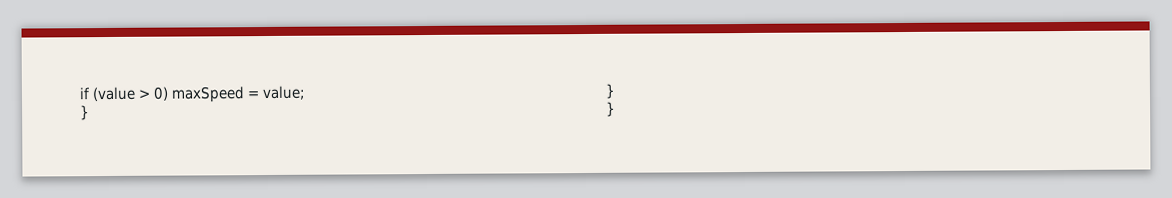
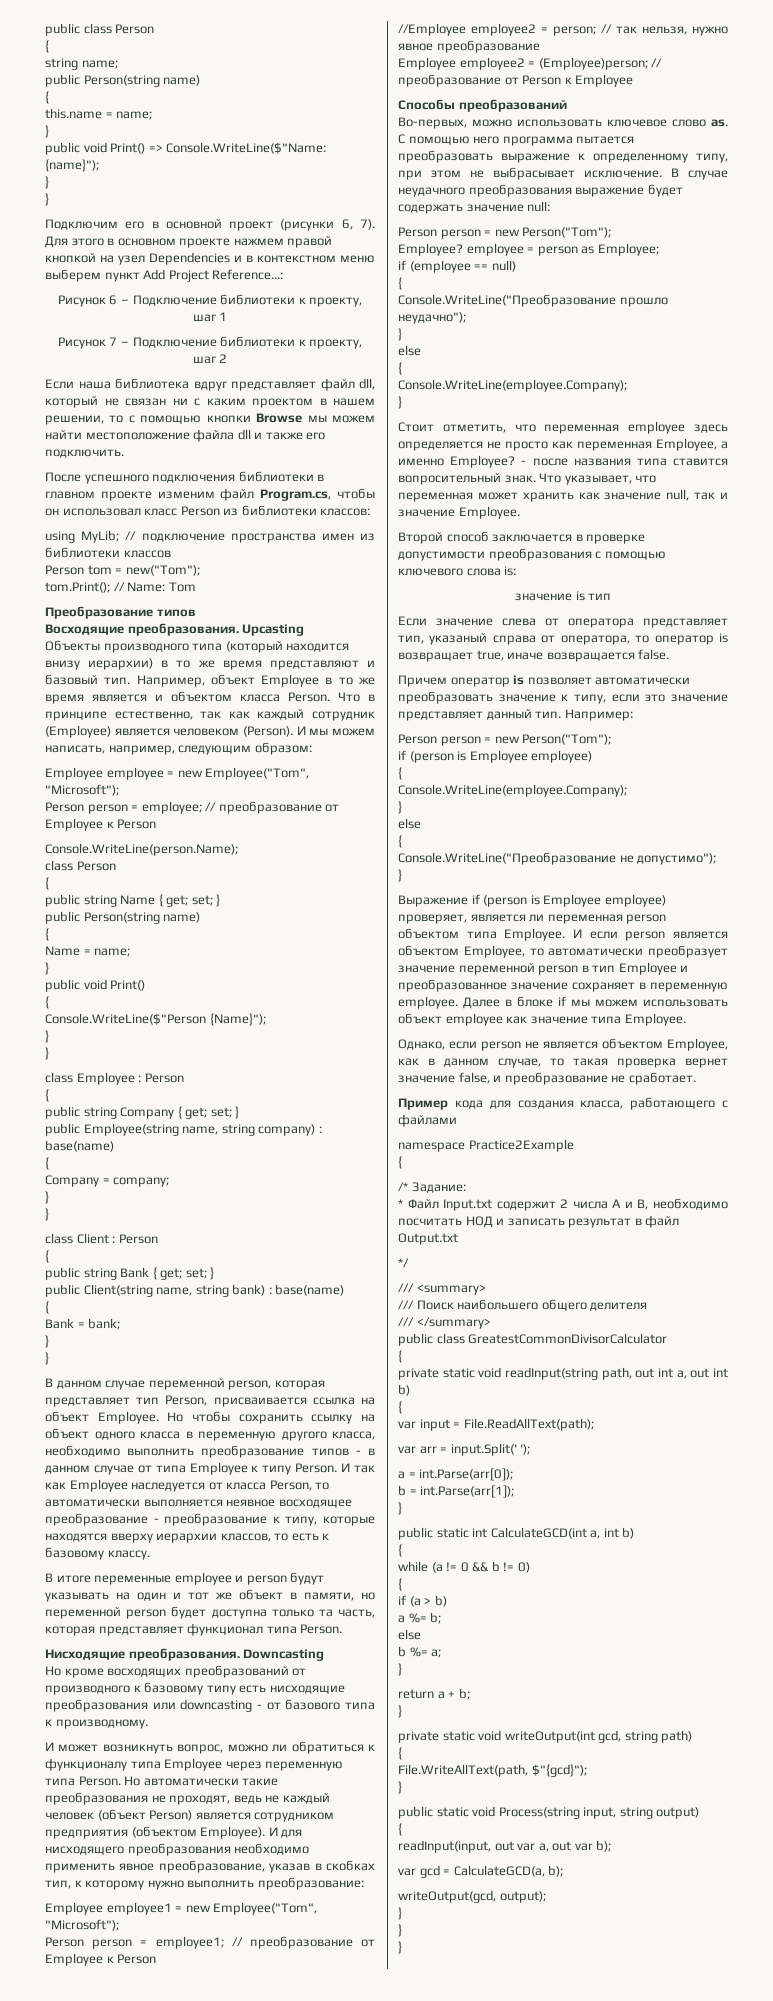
[79,85,305,103] if (value > 0) maxSpeed = value; -> [45,23,155,36] [45,40,49,53] [45,58,118,70] [45,74,201,87] [45,91,49,104] [45,108,153,120] [45,125,49,138] [45,142,327,155] [45,159,99,172] [45,176,49,189] [45,193,49,206] [45,219,375,231] [45,236,333,248] [45,252,375,265] [45,269,284,282] [57,294,363,307] [192,312,228,322] [57,336,363,349] [192,354,228,364] [45,378,375,391] [45,396,375,408] [45,413,375,425] [45,429,326,442] [45,449,124,458] [45,471,325,484] [45,488,376,501] [45,505,371,516] [45,530,375,543] [45,547,171,558] [45,565,200,576] [45,582,196,593] [45,606,196,619] [45,623,305,636] [45,640,350,653] [45,658,375,670] [45,674,375,687] [45,691,375,704] [45,709,375,721] [45,725,375,738] [45,742,312,755] [45,767,310,780] [45,784,119,796] [45,801,340,814] [45,818,157,831] [45,843,238,856] [45,860,116,871] [45,877,49,890] [45,894,221,907] [45,911,201,924] [45,928,49,941] [45,946,131,957] [45,962,49,975] [45,979,146,992] [45,996,49,1009] [45,1013,266,1026] [45,1030,49,1043] [45,1047,49,1060] [45,1072,184,1085] [45,1089,49,1102] [45,1106,240,1119] [45,1123,322,1136] [45,1140,114,1152] [45,1157,49,1170] [45,1175,170,1187] [45,1191,49,1204] [45,1208,49,1221] [45,1233,158,1244] [45,1250,49,1263] [45,1267,215,1280] [45,1284,345,1297] [45,1301,49,1314] [45,1318,121,1330] [45,1335,49,1348] [45,1352,49,1365] [45,1378,325,1390] [45,1395,375,1407] [45,1411,375,1424] [45,1428,375,1441] [45,1445,375,1458] [45,1462,375,1475] [45,1479,330,1492] [45,1499,352,1508] [45,1513,375,1526] [45,1533,330,1543] [45,1547,150,1560] [45,1572,325,1585] [45,1589,375,1602] [45,1606,375,1619] [45,1624,343,1636] [45,1648,325,1661] [45,1665,307,1678] [45,1682,345,1695] [45,1699,375,1712] [45,1719,148,1729] [45,1741,375,1754] [45,1758,344,1771] [45,1776,279,1786] [45,1792,330,1805] [45,1809,335,1822] [45,1826,303,1839] [45,1843,310,1856] [45,1860,375,1873] [45,1877,364,1890] [45,1902,318,1915] [45,1919,119,1931] [45,1936,375,1949] [45,1953,157,1966] [398,23,728,36] [398,40,540,53] [398,57,663,70] [398,74,634,87] [398,99,567,112] [398,117,728,129] [398,134,635,146] [398,150,728,163] [398,167,728,180] [398,184,683,197] [398,201,551,214] [398,227,612,239] [398,243,659,256] [398,260,516,273] [398,277,402,290] [398,294,668,307] [398,312,466,324] [398,328,402,341] [398,345,421,356] [398,362,402,375] [398,379,627,392] [398,396,402,409] [398,421,728,434] [398,438,728,451] [398,455,728,468] [398,473,657,485] [398,489,728,502] [398,506,520,519] [398,531,646,544] [398,548,666,561] [398,566,517,576] [514,591,612,601] [398,616,728,628] [398,633,728,645] [398,649,670,662] [398,675,691,687] [398,691,728,704] [398,709,633,721] [398,734,612,746] [398,750,593,763] [398,767,402,780] [398,784,627,797] [398,801,402,814] [398,818,421,829] [398,835,402,848] [398,852,717,865] [398,869,402,882] [398,894,666,907] [398,914,667,924] [398,928,728,941] [398,945,728,958] [398,962,689,975] [398,979,728,992] [398,996,728,1009] [398,1013,686,1026] [398,1038,728,1051] [398,1058,728,1068] [398,1072,696,1085] [398,1097,728,1110] [398,1115,457,1127] [398,1139,574,1152] [398,1156,402,1169] [398,1182,466,1193] [398,1198,729,1211] [398,1216,680,1228] [398,1233,458,1245] [398,1258,409,1268] [398,1283,486,1295] [398,1299,648,1311] [398,1317,491,1329] [398,1333,668,1346] [398,1350,402,1363] [398,1367,728,1380] [398,1384,410,1396] [398,1401,402,1414] [398,1418,594,1431] [398,1443,531,1456] [398,1468,514,1481] [398,1485,515,1498] [398,1502,402,1515] [398,1527,635,1540] [398,1544,402,1557] [398,1561,530,1573] [398,1578,402,1591] [398,1595,447,1607] [398,1612,442,1624] [398,1629,421,1640] [398,1646,442,1658] [398,1663,402,1676] [398,1688,470,1700] [398,1705,402,1718] [398,1730,693,1743] [398,1747,402,1760] [398,1764,587,1777] [398,1781,402,1794] [398,1806,700,1819] [398,1823,402,1836] [398,1840,612,1853] [398,1865,564,1878] [398,1890,546,1903] public class Person // { // string name; // public Person(string name) // { // this.name = name; // } // public void Print() => Console.WriteLine($"Name: {name}"); // } // } // Подключим его в основной проект (рисунки 6, 7). Для этого в основном проекте нажмем правой кнопкой на узел Dependencies и в контекстном меню выберем пункт Add Project Reference...: // Рисунок 6 – Подключение библиотеки к проекту, шаг 1 // Рисунок 7 – Подключение библиотеки к проекту, шаг 2 // Если наша библиотека вдруг представляет файл dll, который не связан ни с каким проектом в нашем решении, то с помощью кнопки Browse мы можем найти местоположение файла dll и также его подключить. // После успешного подключения библиотеки в главном проекте изменим файл Program.cs, чтобы он использовал класс Person из библиотеки классов: // using MyLib; // подключение пространства имен из библиотеки классов // Person tom = new("Tom"); // tom.Print(); // Name: Tom // Преобразование типов // Восходящие преобразования. Upcasting // Объекты производного типа (который находится внизу иерархии) в то же время представляют и базовый тип. Например, объект Employee в то же время является и объектом класса Person. Что в принципе естественно, так как каждый сотрудник (Employee) является человеком (Person). И мы можем написать, например, следующим образом: // Employee employee = new Employee("Tom", "Microsoft"); // Person person = employee; // преобразование от Employee к Person // Console.WriteLine(person.Name); // class Person // { // public string Name { get; set; } // public Person(string name) // { // Name = name; // } // public void Print() // { // Console.WriteLine($"Person {Name}"); // } // } // class Employee : Person // { // public string Company { get; set; } // public Employee(string name, string company) : base(name) // { // Company = company; // } // } // class Client : Person // { // public string Bank { get; set; } // public Client(string name, string bank) : base(name) // { // Bank = bank; // } // } // В данном случае переменной person, которая представляет тип Person, присваивается ссылка на объект Employee. Но чтобы сохранить ссылку на объект одного класса в переменную другого класса, необходимо выполнить преобразование типов - в данном случае от типа Employee к типу Person. И так как Employee наследуется от класса Person, то автоматически выполняется неявное восходящее преобразование - преобразование к типу, которые находятся вверху иерархии классов, то есть к базовому классу. // В итоге переменные employee и person будут указывать на один и тот же объект в памяти, но переменной person будет доступна только та часть, которая представляет функционал типа Person. // Нисходящие преобразования. Downcasting // Но кроме восходящих преобразований от производного к базовому типу есть нисходящие преобразования или downcasting - от базового типа к производному. // И может возникнуть вопрос, можно ли обратиться к функционалу типа Employee через переменную типа Person. Но автоматически такие преобразования не проходят, ведь не каждый человек (объект Person) является сотрудником предприятия (объектом Employee). И для нисходящего преобразования необходимо применить явное преобразование, указав в скобках тип, к которому нужно выполнить преобразование: // Employee employee1 = new Employee("Tom", "Microsoft"); // Person person = employee1; // преобразование от Employee к Person // //Employee employee2 = person; // так нельзя, нужно явное преобразование // Employee employee2 = (Employee)person; // преобразование от Person к Employee // Способы преобразований // Во-первых, можно использовать ключевое слово as. С помощью него программа пытается преобразовать выражение к определенному типу, при этом не выбрасывает исключение. В случае неудачного преобразования выражение будет содержать значение null: // Person person = new Person("Tom"); // Employee? employee = person as Employee; // if (employee == null) // { // Console.WriteLine("Преобразование прошло неудачно"); // } // else // { // Console.WriteLine(employee.Company); // } // Стоит отметить, что переменная employee здесь определяется не просто как переменная Employee, а именно Employee? - после названия типа ставится вопросительный знак. Что указывает, что переменная может хранить как значение null, так и значение Employee. // Второй способ заключается в проверке допустимости преобразования с помощью ключевого слова is: // значение is тип // Если значение слева от оператора представляет тип, указаный справа от оператора, то оператор is возвращает true, иначе возвращается false. // Причем оператор is позволяет автоматически преобразовать значение к типу, если это значение представляет данный тип. Например: // Person person = new Person("Tom"); // if (person is Employee employee) // { // Console.WriteLine(employee.Company); // } // else // { // Console.WriteLine("Преобразование не допустимо"); // } // Выражение if (person is Employee employee) проверяет, является ли переменная person объектом типа Employee. И если person является объектом Employee, то автоматически преобразует значение переменной person в тип Employee и преобразованное значение сохраняет в переменную employee. Далее в блоке if мы можем использовать объект employee как значение типа Employee. // Однако, если person не является объектом Employee, как в данном случае, то такая проверка вернет значение false, и преобразование не сработает. // Пример кода для создания класса, работающего с файлами // namespace Practice2Example // { // /* Задание: // * Файл Input.txt содержит 2 числа A и B, необходимо посчитать НОД и записать результат в файл Output.txt // */ // /// <summary> // /// Поиск наибольшего общего делителя // /// </summary> // public class GreatestCommonDivisorCalculator // { // private static void readInput(string path, out int a, out int b) // { // var input = File.ReadAllText(path); // var arr = input.Split(' '); // a = int.Parse(arr[0]); // b = int.Parse(arr[1]); // } // public static int CalculateGCD(int a, int b) // { // while (a != 0 && b != 0) // { // if (a > b) // a %= b; // else // b %= a; // } // return a + b; // } // private static void writeOutput(int gcd, string path) // { // File.WriteAllText(path, $"{gcd}"); // } // public static void Process(string input, string output) // { // readInput(input, out var a, out var b); // var gcd = CalculateGCD(a, b); // writeOutput(gcd, output);

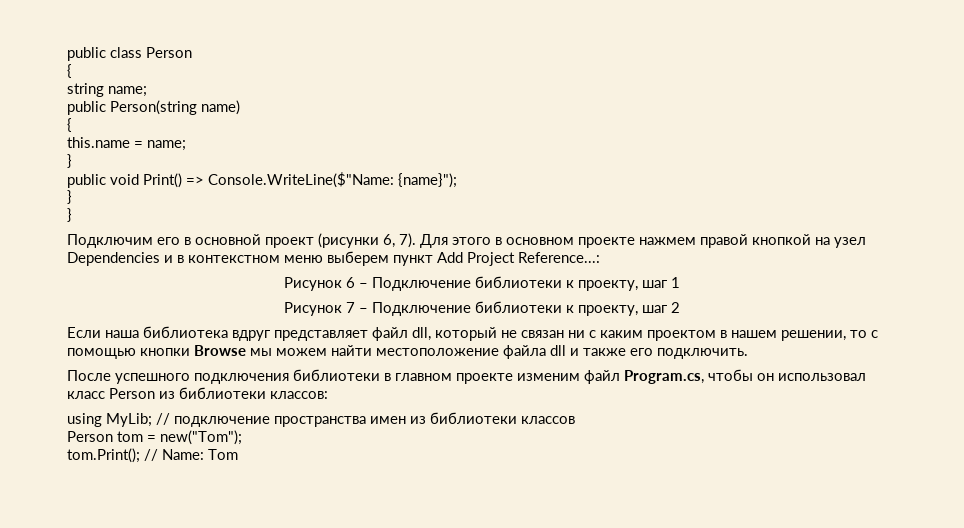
[45,606,196,619] [45,623,305,636] [45,640,350,653] [45,658,375,670] [45,674,375,687] [45,691,375,704] [45,709,375,721] [45,725,375,738] [45,742,312,755] [45,767,310,780] [45,784,119,796] [45,801,340,814] [45,818,157,831] [45,843,238,856] [45,860,116,871] [45,877,49,890] [45,894,221,907] [45,911,201,924] [45,928,49,941] [45,946,131,957] [45,962,49,975] [45,979,146,992] [45,996,49,1009] [45,1013,266,1026] [45,1030,49,1043] [45,1047,49,1060] [45,1072,184,1085] [45,1089,49,1102] [45,1106,240,1119] [45,1123,322,1136] [45,1140,114,1152] [45,1157,49,1170] [45,1175,170,1187] [45,1191,49,1204] [45,1208,49,1221] [45,1233,158,1244] [45,1250,49,1263] [45,1267,215,1280] [45,1284,345,1297] [45,1301,49,1314] [45,1318,121,1330] [45,1335,49,1348] [45,1352,49,1365] [45,1378,325,1390] [45,1395,375,1407] [45,1411,375,1424] [45,1428,375,1441] [45,1445,375,1458] [45,1462,375,1475] [45,1479,330,1492] [45,1499,352,1508] [45,1513,375,1526] [45,1533,330,1543] [45,1547,150,1560] [45,1572,325,1585] [45,1589,375,1602] [45,1606,375,1619] [45,1624,343,1636] [45,1648,325,1661] [45,1665,307,1678] [45,1682,345,1695] [45,1699,375,1712] [45,1719,148,1729] [45,1741,375,1754] [45,1758,344,1771] [45,1776,279,1786] [45,1792,330,1805] [45,1809,335,1822] [45,1826,303,1839] [45,1843,310,1856] [45,1860,375,1873] [45,1877,364,1890] [45,1902,318,1915] [45,1919,119,1931] [45,1936,375,1949] [45,1953,157,1966] [398,23,728,36] [398,40,540,53] [398,57,663,70] [398,74,634,87] [398,99,567,112] [398,117,728,129] [398,134,635,146] [398,150,728,163] [398,167,728,180] [398,184,683,197] [398,201,551,214] [398,227,612,239] [398,243,659,256] [398,260,516,273] [398,277,402,290] [398,294,668,307] [398,312,466,324] [398,328,402,341] [398,345,421,356] [398,362,402,375] [398,379,627,392] [398,396,402,409] [398,421,728,434] [398,438,728,451] [398,455,728,468] [398,473,657,485] [398,489,728,502] [398,506,520,519] [398,531,646,544] [398,548,666,561] [398,566,517,576] [514,591,612,601] [398,616,728,628] [398,633,728,645] [398,649,670,662] [398,675,691,687] [398,691,728,704] [398,709,633,721] [398,734,612,746] [398,750,593,763] [398,767,402,780] [398,784,627,797] [398,801,402,814] [398,818,421,829] [398,835,402,848] [398,852,717,865] [398,869,402,882] [398,894,666,907] [398,914,667,924] [398,928,728,941] [398,945,728,958] [398,962,689,975] [398,979,728,992] [398,996,728,1009] [398,1013,686,1026] [398,1038,728,1051] [398,1058,728,1068] [398,1072,696,1085] [398,1097,728,1110] [398,1115,457,1127] [398,1139,574,1152] [398,1156,402,1169] [398,1182,466,1193] [398,1198,729,1211] [398,1216,680,1228] [398,1233,458,1245] [398,1258,409,1268] [398,1283,486,1295] [398,1299,648,1311] [398,1317,491,1329] [398,1333,668,1346] [398,1350,402,1363] [398,1367,728,1380] [398,1384,410,1396] [398,1401,402,1414] [398,1418,594,1431] [398,1443,531,1456] [398,1468,514,1481] [398,1485,515,1498] [398,1502,402,1515] [398,1527,635,1540] [398,1544,402,1557] [398,1561,530,1573] [398,1578,402,1591] [398,1595,447,1607] [398,1612,442,1624] [398,1629,421,1640] [398,1646,442,1658] [398,1663,402,1676] [398,1688,470,1700] [398,1705,402,1718] [398,1730,693,1743] [398,1747,402,1760] [398,1764,587,1777] [398,1781,402,1794] [398,1806,700,1819] [398,1823,402,1836] [398,1840,612,1853] [398,1865,564,1878] [398,1890,546,1903] [398,1907,402,1920] [398,1924,402,1937] [398,1941,402,1954] // Преобразование типов // Восходящие преобразования. Upcasting // Объекты производного типа (который находится внизу иерархии) в то же время представляют и базовый тип. Например, объект Employee в то же время является и объектом класса Person. Что в принципе естественно, так как каждый сотрудник (Employee) является человеком (Person). И мы можем написать, например, следующим образом: // Employee employee = new Employee("Tom", "Microsoft"); // Person person = employee; // преобразование от Employee к Person // Console.WriteLine(person.Name); // class Person // { // public string Name { get; set; } // public Person(string name) // { // Name = name; // } // public void Print() // { // Console.WriteLine($"Person {Name}"); // } // } // class Employee : Person // { // public string Company { get; set; } // public Employee(string name, string company) : base(name) // { // Company = company; // } // } // class Client : Person // { // public string Bank { get; set; } // public Client(string name, string bank) : base(name) // { // Bank = bank; // } // } // В данном случае переменной person, которая представляет тип Person, присваивается ссылка на объект Employee. Но чтобы сохранить ссылку на объект одного класса в переменную другого класса, необходимо выполнить преобразование типов - в данном случае от типа Employee к типу Person. И так как Employee наследуется от класса Person, то автоматически выполняется неявное восходящее преобразование - преобразование к типу, которые находятся вверху иерархии классов, то есть к базовому классу. // В итоге переменные employee и person будут указывать на один и тот же объект в памяти, но переменной person будет доступна только та часть, которая представляет функционал типа Person. // Нисходящие преобразования. Downcasting // Но кроме восходящих преобразований от производного к базовому типу есть нисходящие преобразования или downcasting - от базового типа к производному. // И может возникнуть вопрос, можно ли обратиться к функционалу типа Employee через переменную типа Person. Но автоматически такие преобразования не проходят, ведь не каждый человек (объект Person) является сотрудником предприятия (объектом Employee). И для нисходящего преобразования необходимо применить явное преобразование, указав в скобках тип, к которому нужно выполнить преобразование: // Employee employee1 = new Employee("Tom", "Microsoft"); // Person person = employee1; // преобразование от Employee к Person // //Employee employee2 = person; // так нельзя, нужно явное преобразование // Employee employee2 = (Employee)person; // преобразование от Person к Employee // Способы преобразований // Во-первых, можно использовать ключевое слово as. С помощью него программа пытается преобразовать выражение к определенному типу, при этом не выбрасывает исключение. В случае неудачного преобразования выражение будет содержать значение null: // Person person = new Person("Tom"); // Employee? employee = person as Employee; // if (employee == null) // { // Console.WriteLine("Преобразование прошло неудачно"); // } // else // { // Console.WriteLine(employee.Company); // } // Стоит отметить, что переменная employee здесь определяется не просто как переменная Employee, а именно Employee? - после названия типа ставится вопросительный знак. Что указывает, что переменная может хранить как значение null, так и значение Employee. // Второй способ заключается в проверке допустимости преобразования с помощью ключевого слова is: // значение is тип // Если значение слева от оператора представляет тип, указаный справа от оператора, то оператор is возвращает true, иначе возвращается false. // Причем оператор is позволяет автоматически преобразовать значение к типу, если это значение представляет данный тип. Например: // Person person = new Person("Tom"); // if (person is Employee employee) // { // Console.WriteLine(employee.Company); // } // else // { // Console.WriteLine("Преобразование не допустимо"); // } // Выражение if (person is Employee employee) проверяет, является ли переменная person объектом типа Employee. И если person является объектом Employee, то автоматически преобразует значение переменной person в тип Employee и преобразованное значение сохраняет в переменную employee. Далее в блоке if мы можем использовать объект employee как значение типа Employee. // Однако, если person не является объектом Employee, как в данном случае, то такая проверка вернет значение false, и преобразование не сработает. // Пример кода для создания класса, работающего с файлами // namespace Practice2Example // { // /* Задание: // * Файл Input.txt содержит 2 числа A и B, необходимо посчитать НОД и записать результат в файл Output.txt // */ // /// <summary> // /// Поиск наибольшего общего делителя // /// </summary> // public class GreatestCommonDivisorCalculator // { // private static void readInput(string path, out int a, out int b) // { // var input = File.ReadAllText(path); // var arr = input.Split(' '); // a = int.Parse(arr[0]); // b = int.Parse(arr[1]); // } // public static int CalculateGCD(int a, int b) // { // while (a != 0 && b != 0) // { // if (a > b) // a %= b; // else // b %= a; // } // return a + b; // } // private static void writeOutput(int gcd, string path) // { // File.WriteAllText(path, $"{gcd}"); // } // public static void Process(string input, string output) // { // readInput(input, out var a, out var b); // var gcd = CalculateGCD(a, b); // writeOutput(gcd, output); // } // } // } -> (238, 454) none

